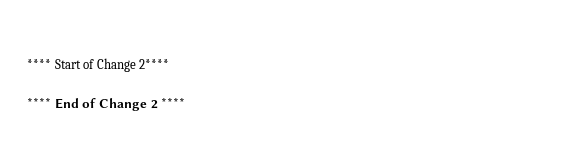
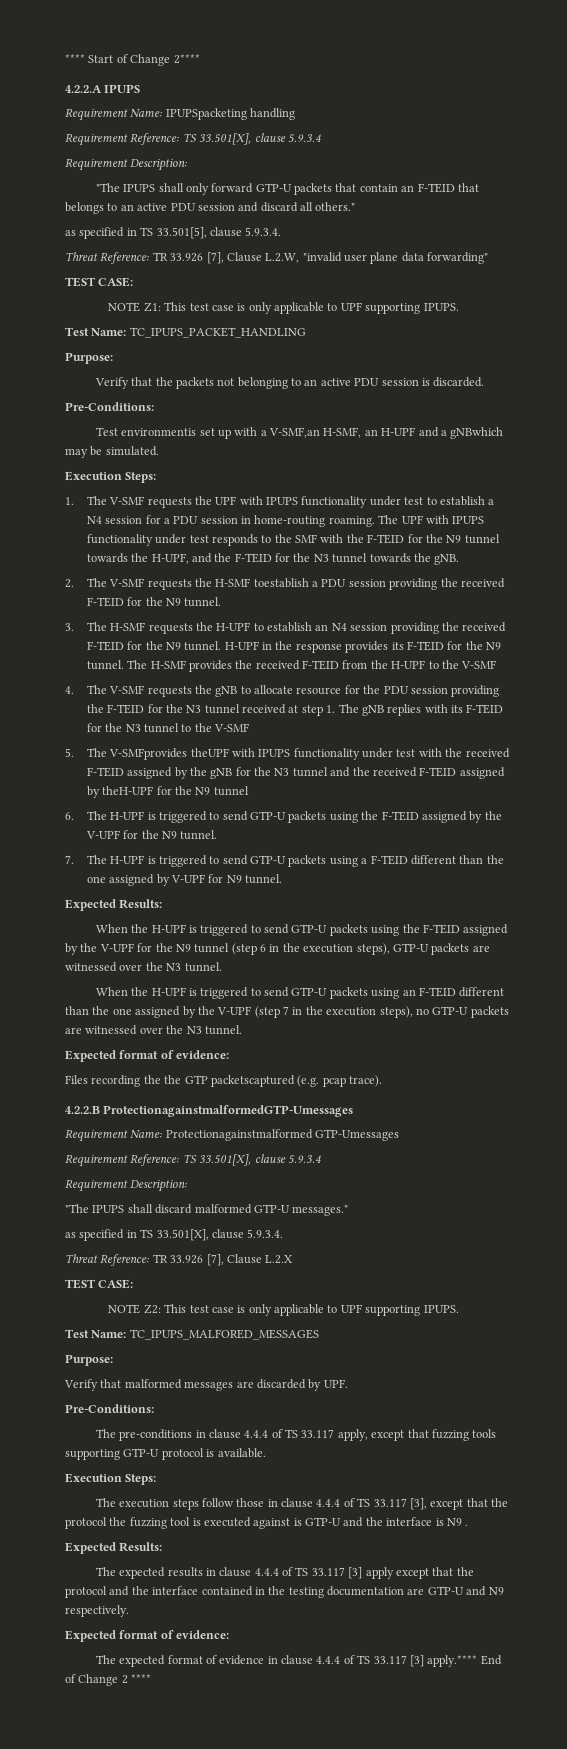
[27,98,51,108] **** -> [65,84,141,93] [65,108,296,121] [65,133,321,146] [65,158,188,171] [95,183,479,195] [65,202,356,214] [65,227,282,239] [65,252,489,264] [65,277,134,287] [108,302,459,314] [65,327,306,338] [65,352,113,364] [94,377,485,389] [65,402,154,411] [95,427,504,439] [65,446,159,458] [65,471,157,483] [65,496,495,508] [86,515,485,527] [86,534,500,546] [86,553,460,565] [65,578,505,590] [86,597,222,607] [65,622,507,634] [86,641,501,653] [86,660,497,672] [65,685,500,697] [86,704,504,716] [86,723,249,733] [65,748,510,760] [86,767,505,779] [86,786,249,798] [65,811,502,823] [85,830,218,840] [65,855,504,867] [86,874,282,886] [65,899,163,911] [95,924,509,936] [65,943,490,955] [65,962,222,972] [95,987,505,999] [65,1006,509,1018] [65,1025,242,1035] [65,1050,230,1062] [65,1075,382,1087] [65,1105,354,1117] [65,1129,400,1142] [65,1154,321,1167] [65,1179,188,1192] [65,1204,349,1216] [65,1229,284,1241] [65,1254,294,1266] [65,1279,134,1289] [108,1304,459,1316] [65,1329,319,1340] [65,1354,113,1366] [64,1379,348,1391] [65,1404,154,1413] [95,1429,497,1441] [65,1448,266,1460] [65,1473,157,1485] [95,1498,509,1510] [65,1517,469,1529] [65,1542,163,1554] [95,1567,474,1579] [65,1586,504,1598] [65,1605,129,1617] [65,1630,230,1642] [95,1655,478,1667] 4.2.2.A IPUPS // Requirement Name: IPUPSpacketing handling // Requirement Reference: TS 33.501[X], clause 5.9.3.4 // Requirement Description: // "The IPUPS shall only forward GTP-U packets that contain an F-TEID that belongs to an active PDU session and discard all others." // as specified in TS 33.501[5], clause 5.9.3.4. // Threat Reference: TR 33.926 [7], Clause L.2.W, "invalid user plane data forwarding" // TEST CASE: // NOTE Z1: This test case is only applicable to UPF supporting IPUPS. // Test Name: TC_IPUPS_PACKET_HANDLING // Purpose: // Verify that the packets not belonging to an active PDU session is discarded. // Pre-Conditions: // Test environmentis set up with a V-SMF,an H-SMF, an H-UPF and a gNBwhich may be simulated. // Execution Steps: // 1. The V-SMF requests the UPF with IPUPS functionality under test to establish a N4 session for a PDU session in home-routing roaming. The UPF with IPUPS functionality under test responds to the SMF with the F-TEID for the N9 tunnel towards the H-UPF, and the F-TEID for the N3 tunnel towards the gNB. // 2. The V-SMF requests the H-SMF toestablish a PDU session providing the received F-TEID for the N9 tunnel. // 3. The H-SMF requests the H-UPF to establish an N4 session providing the received F-TEID for the N9 tunnel. H-UPF in the response provides its F-TEID for the N9 tunnel. The H-SMF provides the received F-TEID from the H-UPF to the V-SMF // 4. The V-SMF requests the gNB to allocate resource for the PDU session providing the F-TEID for the N3 tunnel received at step 1. The gNB replies with its F-TEID for the N3 tunnel to the V-SMF // 5. The V-SMFprovides theUPF with IPUPS functionality under test with the received F-TEID assigned by the gNB for the N3 tunnel and the received F-TEID assigned by theH-UPF for the N9 tunnel // 6. The H-UPF is triggered to send GTP-U packets using the F-TEID assigned by the V-UPF for the N9 tunnel. // 7. The H-UPF is triggered to send GTP-U packets using a F-TEID different than the one assigned by V-UPF for N9 tunnel. // Expected Results: // When the H-UPF is triggered to send GTP-U packets using the F-TEID assigned by the V-UPF for the N9 tunnel (step 6 in the execution steps), GTP-U packets are witnessed over the N3 tunnel. // When the H-UPF is triggered to send GTP-U packets using an F-TEID different than the one assigned by the V-UPF (step 7 in the execution steps), no GTP-U packets are witnessed over the N3 tunnel. // Expected format of evidence: // Files recording the the GTP packetscaptured (e.g. pcap trace). // 4.2.2.B ProtectionagainstmalformedGTP-Umessages // Requirement Name: Protectionagainstmalformed GTP-Umessages // Requirement Reference: TS 33.501[X], clause 5.9.3.4 // Requirement Description: // "The IPUPS shall discard malformed GTP-U messages." // as specified in TS 33.501[X], clause 5.9.3.4. // Threat Reference: TR 33.926 [7], Clause L.2.X // TEST CASE: // NOTE Z2: This test case is only applicable to UPF supporting IPUPS. // Test Name: TC_IPUPS_MALFORED_MESSAGES // Purpose: // Verify that malformed messages are discarded by UPF. // Pre-Conditions: // The pre-conditions in clause 4.4.4 of TS 33.117 apply, except that fuzzing tools supporting GTP-U protocol is available. // Execution Steps: // The execution steps follow those in clause 4.4.4 of TS 33.117 [3], except that the protocol the fuzzing tool is executed against is GTP-U and the interface is N9 . // Expected Results: // The expected results in clause 4.4.4 of TS 33.117 [3] apply except that the protocol and the interface contained in the testing documentation are GTP-U and N9 respectively. // Expected format of evidence: // The expected format of evidence in clause 4.4.4 of TS 33.117 [3] apply.****

